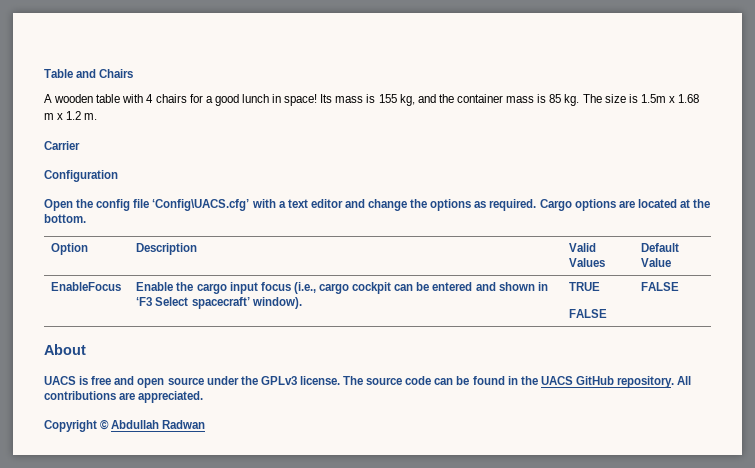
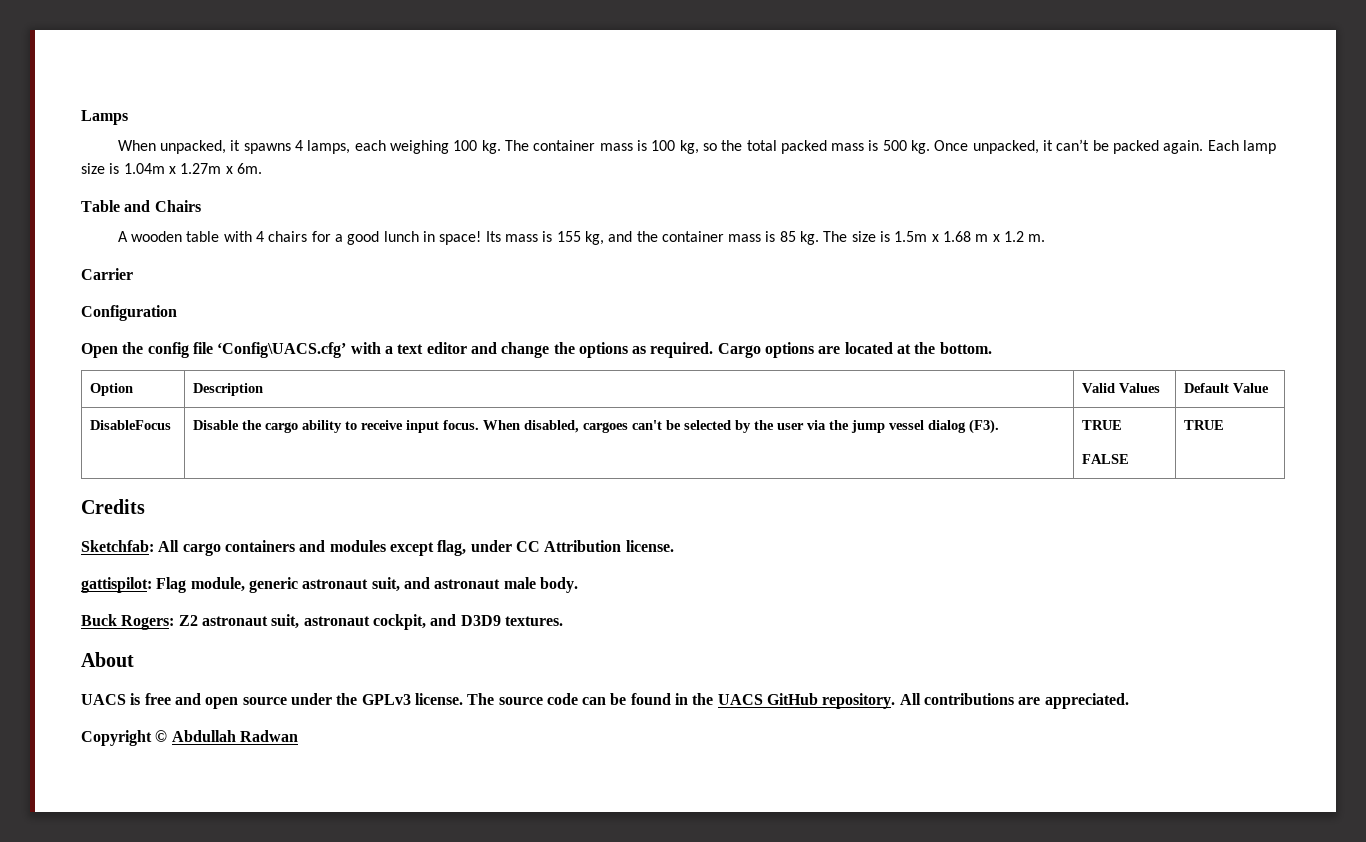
(44, 73) none -> [81,110,128,125] [117,139,1276,154] [81,163,262,174] Lamps // When unpacked, it spawns 4 lamps, each weighing 100 kg. The container mass is 100 kg, so the total packed mass is 500 kg. Once unpacked, it can’t be packed again. Each lamp size is 1.04m x 1.27m x 6m. //
[51,282,122,291] [136,282,548,294] [136,297,302,309] [569,282,601,291] [569,309,608,318] [641,282,680,291] EnableFocus | Enable the cargo input focus (i.e., cargo cockpit can be entered and shown in ‘F3 Select spacecraft’ window). | TRUE // FALSE | FALSE -> [89,420,171,430] [192,419,999,434] [1081,420,1122,430] [1081,454,1129,464] [1183,420,1224,430] [81,499,145,514] [81,540,674,556] [81,577,578,593] [81,614,563,630] DisableFocus | Disable the cargo ability to receive input focus. When disabled, cargoes can't be selected by the user via the jump vessel dialog (F3). | TRUE // FALSE | TRUE // Credits // Sketchfab: All cargo containers and modules except flag, under CC Attribution license. // gattispilot: Flag module, generic astronaut suit, and astronaut male body. // Buck Rogers: Z2 astronaut suit, astronaut cockpit, and D3D9 textures.

